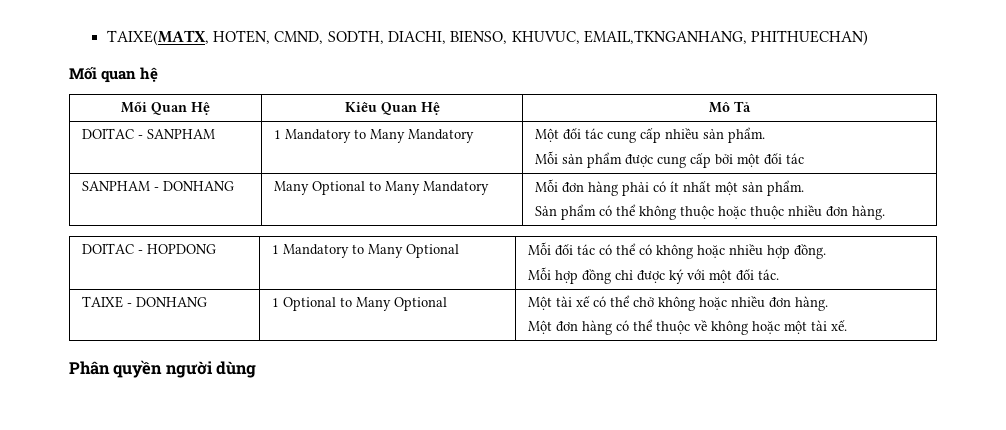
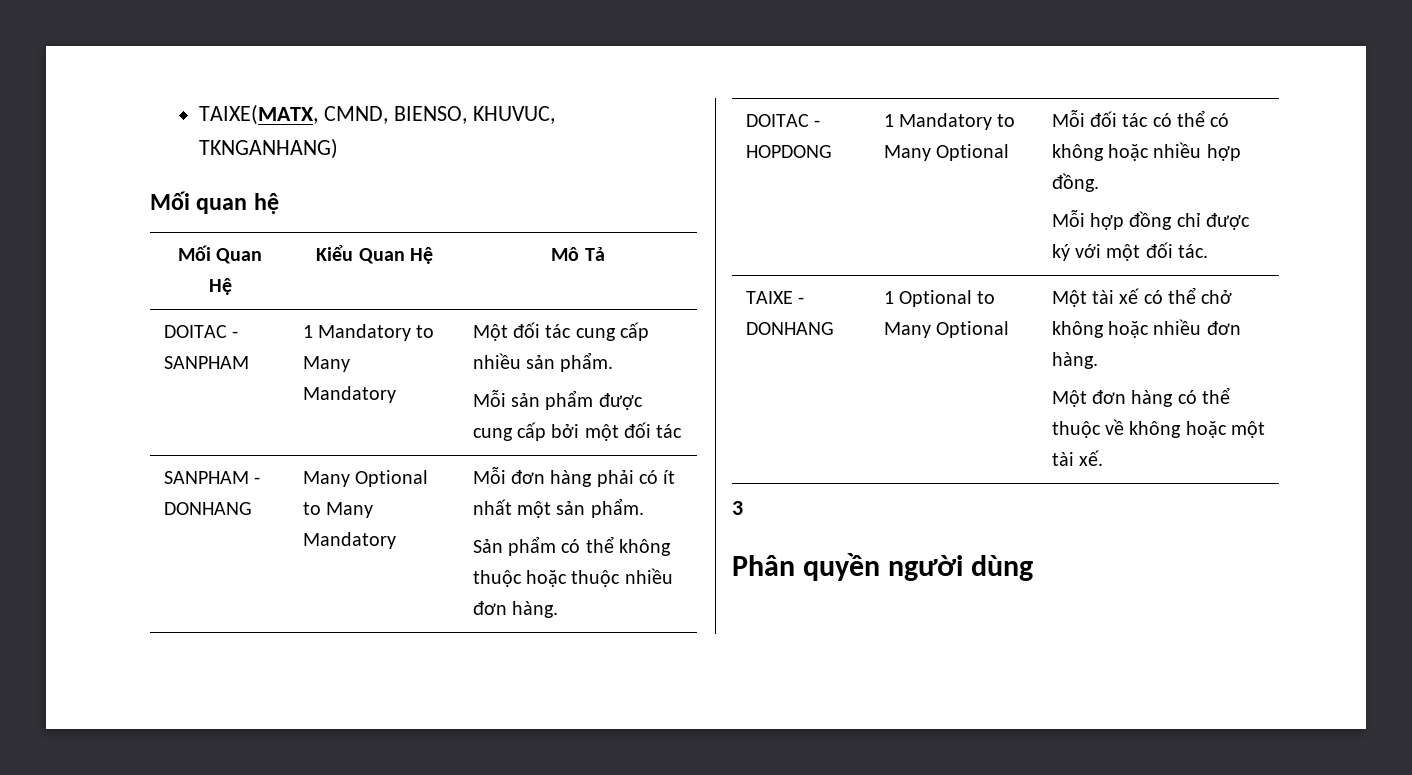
[213,30,869,46] HOTEN, CMND, SODTH, DIACHI, BIENSO, KHUVUC, EMAIL,TKNGANHANG, PHITHUECHAN) -> [324,106,555,124] [199,138,339,159] CMND, BIENSO, KHUVUC, TKNGANHANG)
(847, 325) none -> [732,501,743,515] // 3

